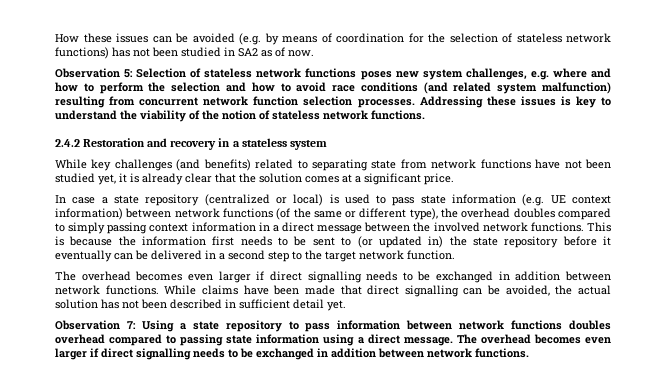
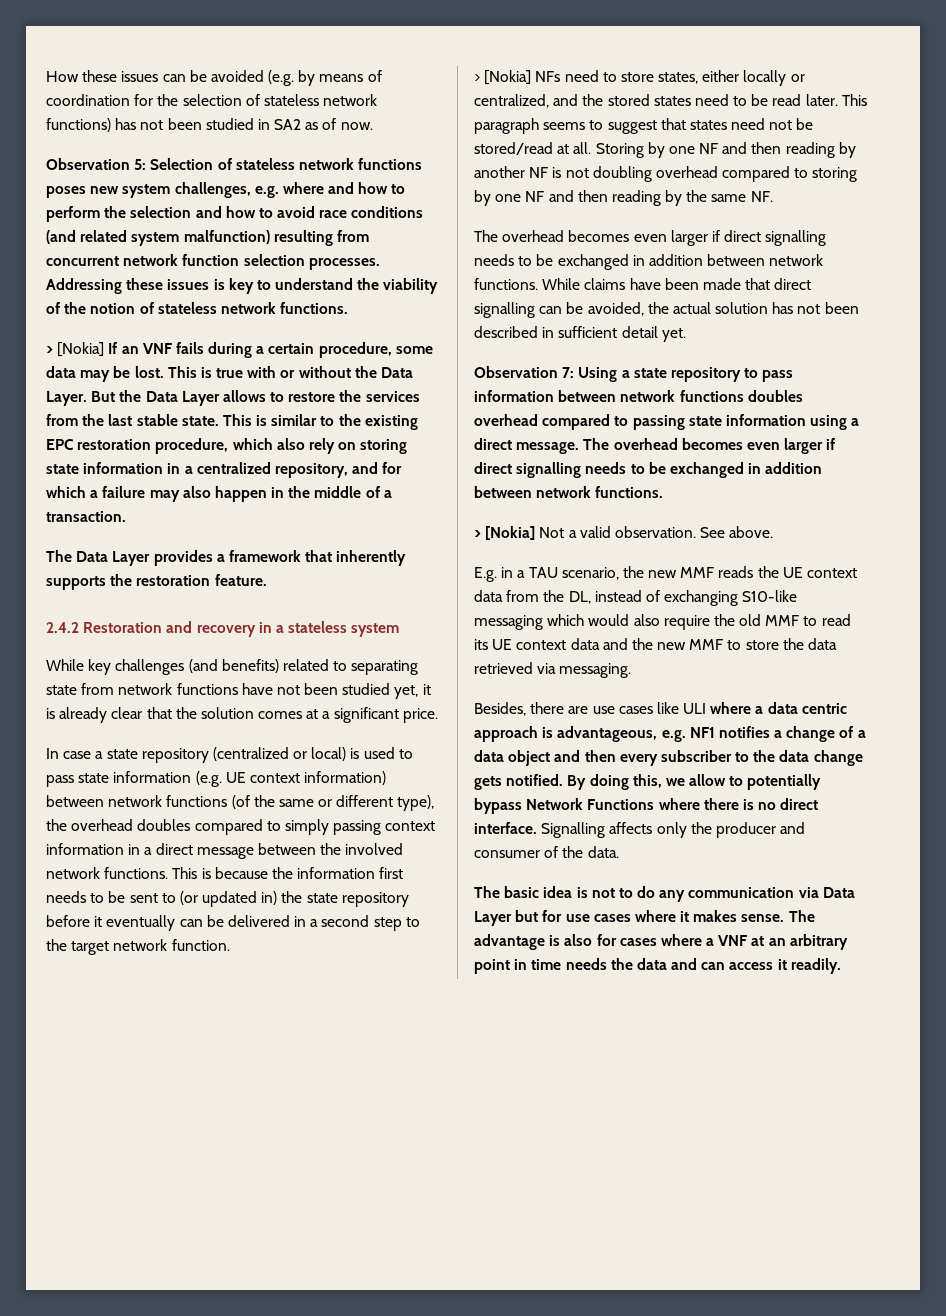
(425, 115) none -> [46,342,433,358] [46,366,414,382] [46,390,420,406] [46,414,418,430] [46,438,408,454] [46,462,403,478] [46,486,392,502] [46,511,126,522] [46,550,407,566] [46,574,267,590] // > [Nokia] If an VNF fails during a certain procedure, some data may be lost. This is true with or without the Data Layer. But the Data Layer allows to restore the services from the last stable state. This is similar to the existing EPC restoration procedure, which also rely on storing state information in a centralized repository, and for which a failure may also happen in the middle of a transaction. // The Data Layer provides a framework that inherently supports the restoration feature.
(455, 255) none -> [474,70,805,86] [474,94,867,108] [474,118,814,134] [474,142,856,158] [474,166,858,182] [474,190,773,206] // > [Nokia] NFs need to store states, either locally or centralized, and the stored states need to be read later. This paragraph seems to suggest that states need not be stored/read at all. Storing by one NF and then reading by another NF is not doubling overhead compared to storing by one NF and then reading by the same NF.
(529, 353) none -> [474,526,774,540] [474,566,858,582] [474,590,798,606] [474,614,851,630] [474,638,838,650] [474,662,632,678] [474,702,847,716] [474,726,866,742] [474,750,863,766] [474,774,822,790] [474,798,819,814] [474,822,806,838] [474,846,619,858] [474,886,855,902] [474,910,815,926] [474,934,848,950] [474,958,841,974] // > [Nokia] Not a valid observation. See above. // E.g. in a TAU scenario, the new MMF reads the UE context data from the DL, instead of exchanging S10-like messaging which would also require the old MMF to read its UE context data and the new MMF to store the data retrieved via messaging. // Besides, there are use cases like ULI where a data centric approach is advantageous, e.g. NF1 notifies a change of a data object and then every subscriber to the data change gets notified. By doing this, we allow to potentially bypass Network Functions where there is no direct interface. Signalling affects only the producer and consumer of the data. // The basic idea is not to do any communication via Data Layer but for use cases where it makes sense. The advantage is also for cases where a VNF at an arbitrary point in time needs the data and can access it readily.

